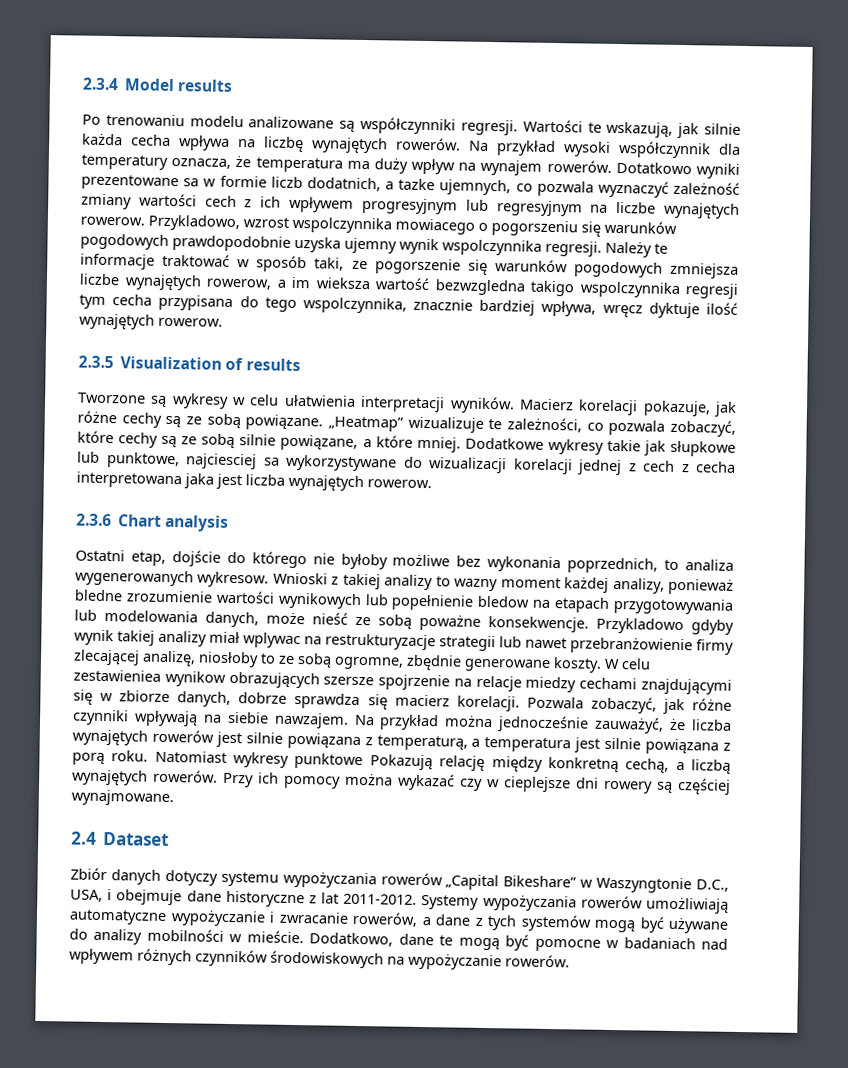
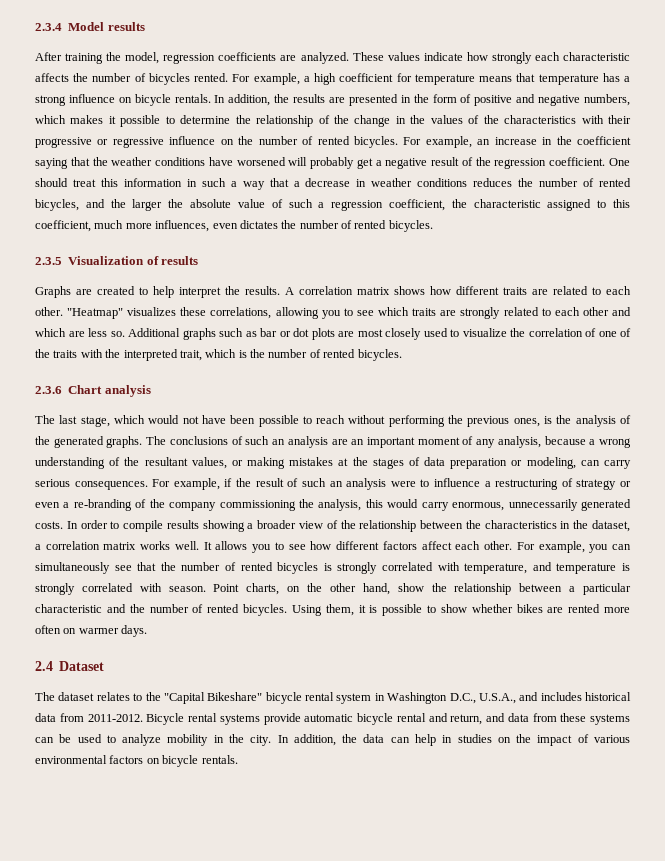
[82,113,742,139] [82,133,741,159] [81,154,740,179] [81,174,740,198] [81,193,740,219] [80,214,677,237] [80,233,668,258] [80,253,740,279] [79,273,738,299] [79,294,738,319] [79,313,223,330] [78,355,301,372] [78,392,738,417] [77,410,736,437] [77,430,736,457] [77,451,736,476] [76,471,432,492] [76,513,230,532] [75,549,734,574] [75,569,734,595] [74,589,735,615] [74,609,734,635] [74,629,734,655] [73,649,651,673] [73,669,732,695] [73,689,732,715] [72,709,732,734] [72,729,731,755] [72,750,732,775] [72,769,731,795] [71,789,174,807] [71,831,170,847] [70,867,729,894] [70,889,729,914] [69,909,728,934] [69,928,728,952] [69,948,570,971] Po trenowaniu modelu analizowane są współczynniki regresji. Wartości te wskazują, jak silnie każda cecha wpływa na liczbę wynajętych rowerów. Na przykład wysoki współczynnik dla temperatury oznacza, że temperatura ma duży wpływ na wynajem rowerów. Dotatkowo wyniki prezentowane sa w formie liczb dodatnich, a tazke ujemnych, co pozwala wyznaczyć zależność zmiany wartości cech z ich wpływem progresyjnym lub regresyjnym na liczbe wynajętych rowerow. Przykladowo, wzrost wspolczynnika mowiacego o pogorszeniu się warunków pogodowych prawdopodobnie uzyska ujemny wynik wspolczynnika regresji. Należy te informacje traktować w sposób taki, ze pogorszenie się warunków pogodowych zmniejsza liczbe wynajętych rowerow, a im wieksza wartość bezwzgledna takigo wspolczynnika regresji tym cecha przypisana do tego wspolczynnika, znacznie bardziej wpływa, wręcz dyktuje ilość wynajętych rowerow. // 2.3.5 Visualization of results // Tworzone są wykresy w celu ułatwienia interpretacji wyników. Macierz korelacji pokazuje, jak różne cechy są ze sobą powiązane. „Heatmap” wizualizuje te zależności, co pozwala zobaczyć, które cechy są ze sobą silnie powiązane, a które mniej. Dodatkowe wykresy takie jak słupkowe lub punktowe, najciesciej sa wykorzystywane do wizualizacji korelacji jednej z cech z cecha interpretowana jaka jest liczba wynajętych rowerow. // 2.3.6 Chart analysis // Ostatni etap, dojście do którego nie byłoby możliwe bez wykonania poprzednich, to analiza wygenerowanych wykresow. Wnioski z takiej analizy to wazny moment każdej analizy, ponieważ bledne zrozumienie wartości wynikowych lub popełnienie bledow na etapach przygotowywania lub modelowania danych, może nieść ze sobą poważne konsekwencje. Przykladowo gdyby wynik takiej analizy miał wplywac na restrukturyzacje strategii lub nawet przebranżowienie firmy zlecającej analizę, niosłoby to ze sobą ogromne, zbędnie generowane koszty. W celu zestawieniea wynikow obrazujących szersze spojrzenie na relacje miedzy cechami znajdującymi się w zbiorze danych, dobrze sprawdza się macierz korelacji. Pozwala zobaczyć, jak różne czynniki wpływają na siebie nawzajem. Na przykład można jednocześnie zauważyć, że liczba wynajętych rowerów jest silnie powiązana z temperaturą, a temperatura jest silnie powiązana z porą roku. Natomiast wykresy punktowe Pokazują relację między konkretną cechą, a liczbą wynajętych rowerów. Przy ich pomocy można wykazać czy w cieplejsze dni rowery są częściej wynajmowane. // 2.4 Dataset // Zbiór danych dotyczy systemu wypożyczania rowerów „Capital Bikeshare” w Waszyngtonie D.C., USA, i obejmuje dane historyczne z lat 2011-2012. Systemy wypożyczania rowerów umożliwiają automatyczne wypożyczanie i zwracanie rowerów, a dane z tych systemów mogą być używane do analizy mobilności w mieście. Dodatkowo, dane te mogą być pomocne w badaniach nad wpływem różnych czynników środowiskowych na wypożyczanie rowerów. -> [35,52,630,64] [35,73,631,85] [35,94,631,106] [35,115,632,127] [35,136,631,148] [35,157,630,169] [35,178,632,190] [35,199,630,211] [35,220,433,232] [35,256,199,265] [35,286,631,298] [35,307,632,319] [35,328,631,340] [35,349,402,361] [35,385,151,397] [35,415,631,427] [35,436,631,448] [35,457,631,469] [35,478,631,490] [35,499,632,511] [35,520,630,532] [35,541,631,553] [35,562,631,574] [35,583,632,595] [35,604,630,616] [35,625,148,637] [35,661,105,671] [35,692,631,704] [35,713,630,725] [35,734,630,746] [35,755,238,767] After training the model, regression coefficients are analyzed. These values indicate how strongly each characteristic affects the number of bicycles rented. For example, a high coefficient for temperature means that temperature has a strong influence on bicycle rentals. In addition, the results are presented in the form of positive and negative numbers, which makes it possible to determine the relationship of the change in the values of the characteristics with their progressive or regressive influence on the number of rented bicycles. For example, an increase in the coefficient saying that the weather conditions have worsened will probably get a negative result of the regression coefficient. One should treat this information in such a way that a decrease in weather conditions reduces the number of rented bicycles, and the larger the absolute value of such a regression coefficient, the characteristic assigned to this coefficient, much more influences, even dictates the number of rented bicycles. // 2.3.5 Visualization of results // Graphs are created to help interpret the results. A correlation matrix shows how different traits are related to each other. "Heatmap" visualizes these correlations, allowing you to see which traits are strongly related to each other and which are less so. Additional graphs such as bar or dot plots are most closely used to visualize the correlation of one of the traits with the interpreted trait, which is the number of rented bicycles. // 2.3.6 Chart analysis // The last stage, which would not have been possible to reach without performing the previous ones, is the analysis of the generated graphs. The conclusions of such an analysis are an important moment of any analysis, because a wrong understanding of the resultant values, or making mistakes at the stages of data preparation or modeling, can carry serious consequences. For example, if the result of such an analysis were to influence a restructuring of strategy or even a re-branding of the company commissioning the analysis, this would carry enormous, unnecessarily generated costs. In order to compile results showing a broader view of the relationship between the characteristics in the dataset, a correlation matrix works well. It allows you to see how different factors affect each other. For example, you can simultaneously see that the number of rented bicycles is strongly correlated with temperature, and temperature is strongly correlated with season. Point charts, on the other hand, show the relationship between a particular characteristic and the number of rented bicycles. Using them, it is possible to show whether bikes are rented more often on warmer days. // 2.4 Dataset // The dataset relates to the "Capital Bikeshare" bicycle rental system in Washington D.C., U.S.A., and includes historical data from 2011-2012. Bicycle rental systems provide automatic bicycle rental and return, and data from these systems can be used to analyze mobility in the city. In addition, the data can help in studies on the impact of various environmental factors on bicycle rentals.

